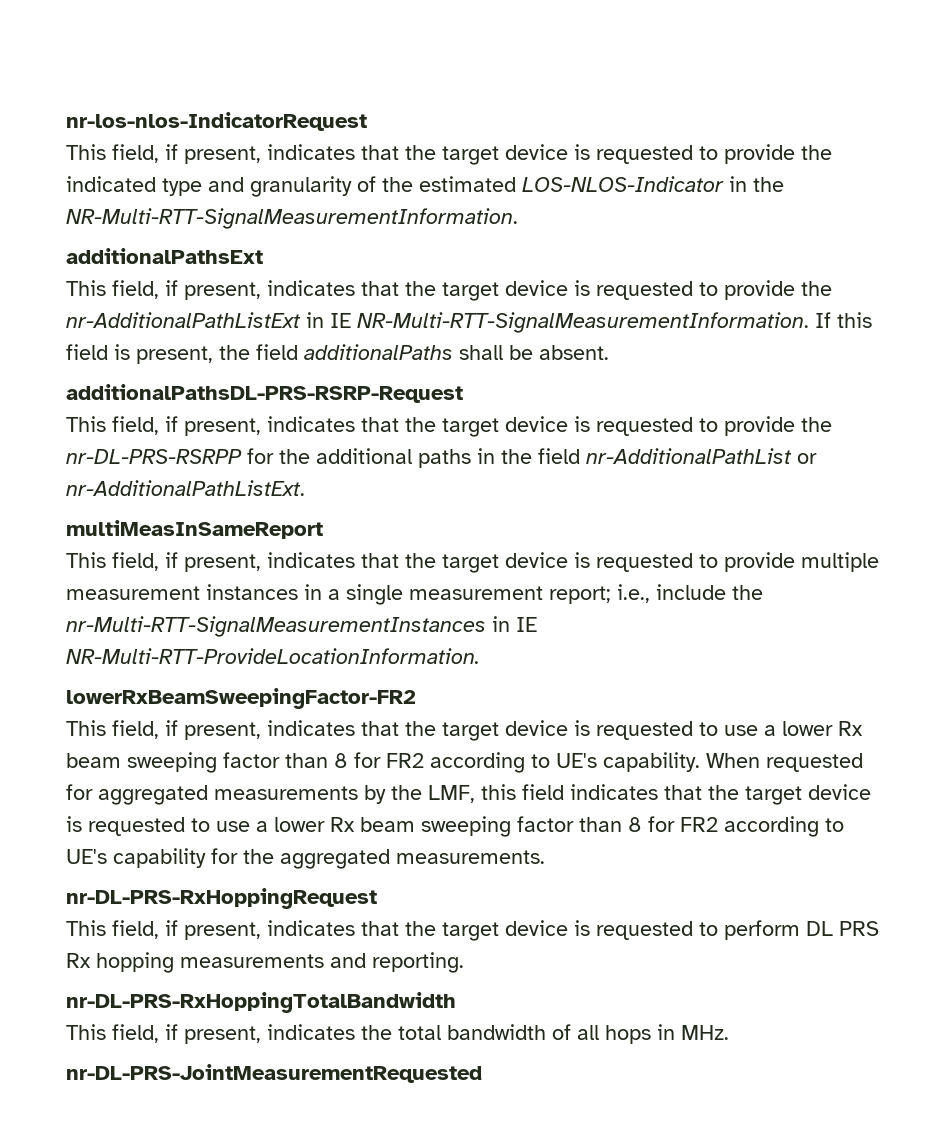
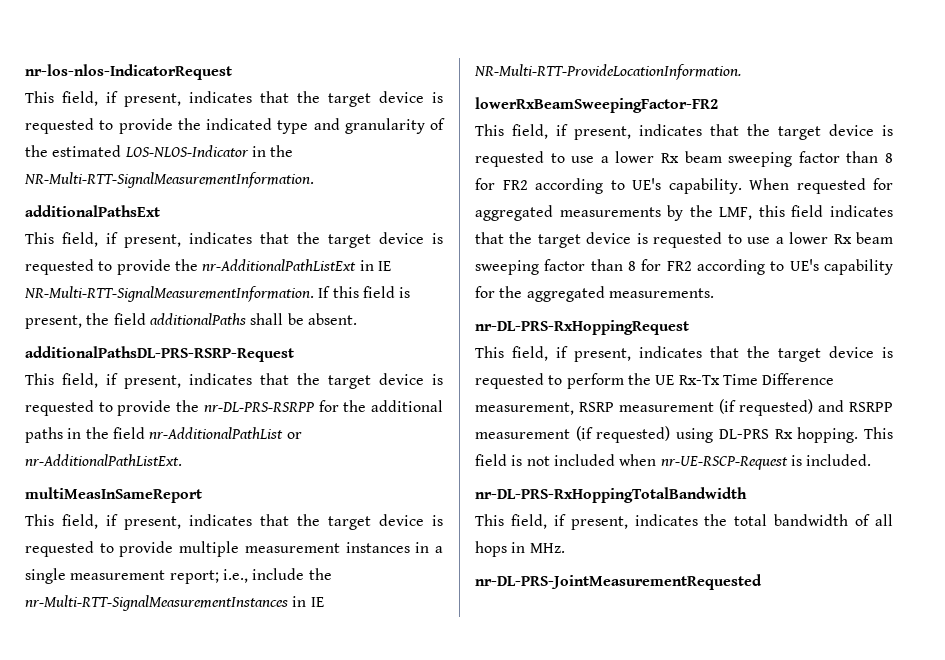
[806,921,879,936] [66,952,464,973] DL PRS Rx hopping measurements and reporting. -> [627,373,835,385] [475,399,893,416] [475,426,893,443] [475,454,872,470] the UE Rx-Tx Time Difference measurement, RSRP measurement (if requested) and RSRPP measurement (if requested) using DL-PRS Rx hopping. This field is not included when nr-UE-RSCP-Request is included.

